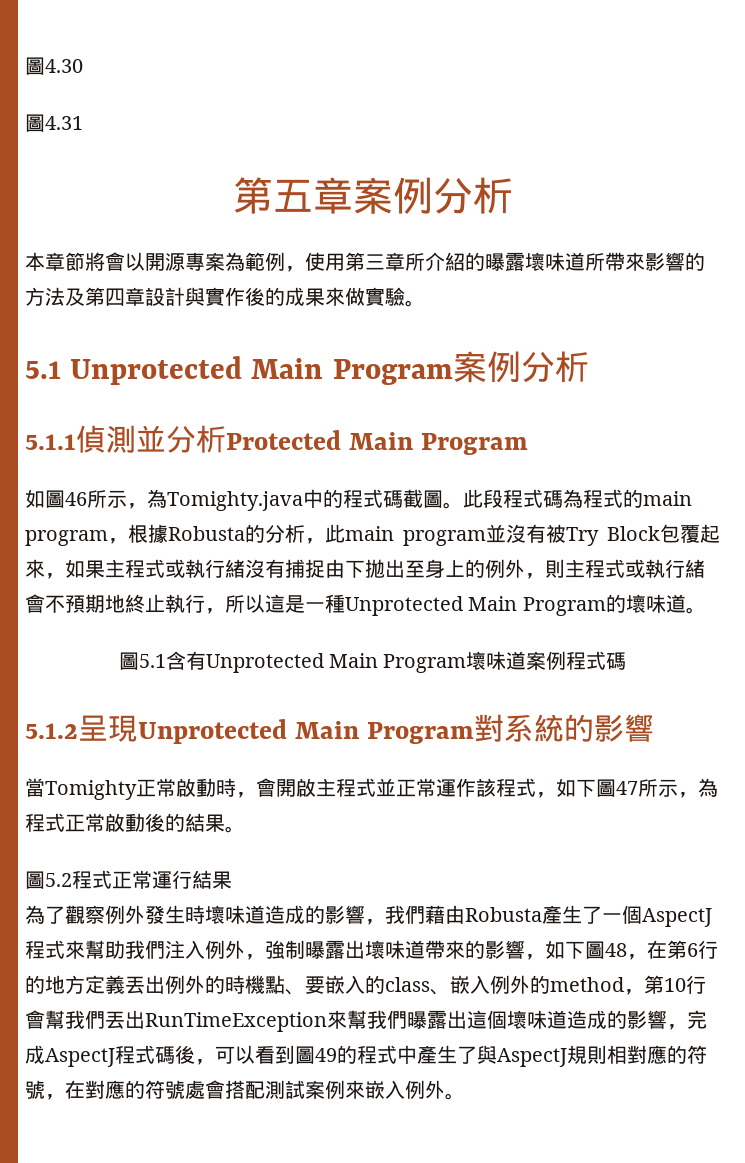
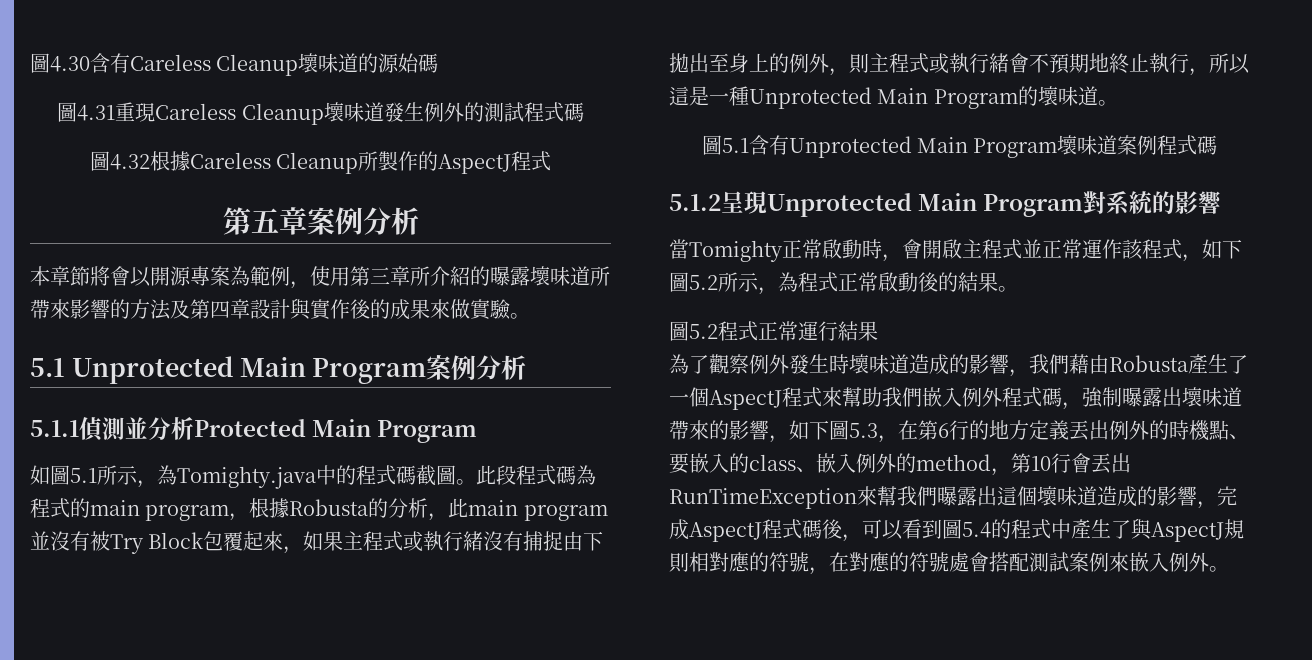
[25,114,83,132] // 圖4.31 -> [90,53,439,76] [57,102,584,125] [89,151,552,174] 含有Careless Cleanup壞味道的源始碼 // 圖4.31重現Careless Cleanup壞味道發生例外的測試程式碼 // 圖4.32根據Careless Cleanup所製作的AspectJ程式
[65,492,87,506] 46 -> [70,468,97,483] 5.1
[616,781,638,795] 47 -> [689,275,718,290] 5.2
[165,940,245,959] 注入例外 -> [922,387,1062,407] 嵌入例外程式碼
[605,943,627,957] 48 -> [849,423,878,438] 5.3
[45,1010,105,1029] 幫我們 -> (1091, 463) none
[315,1048,337,1062] 49 -> [962,522,991,538] 5.4

